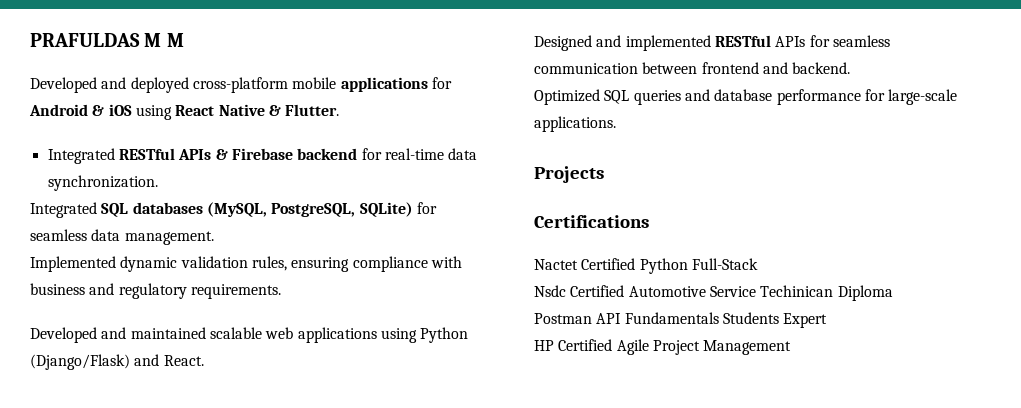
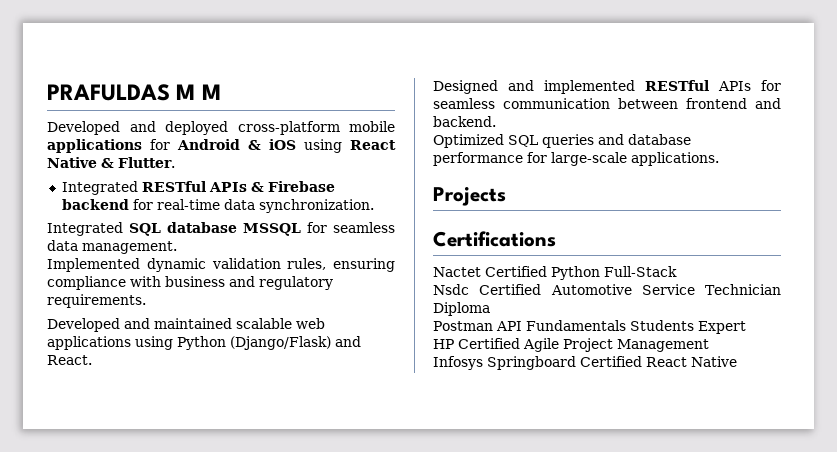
[132,202,413,217] databases (MySQL, PostgreSQL, SQLite) -> [167,222,301,236] database MSSQL
[760,285,834,297] Techinican -> [705,284,782,295] Technician
(792, 347) none -> [433,356,737,370] // Infosys Springboard Certified React Native

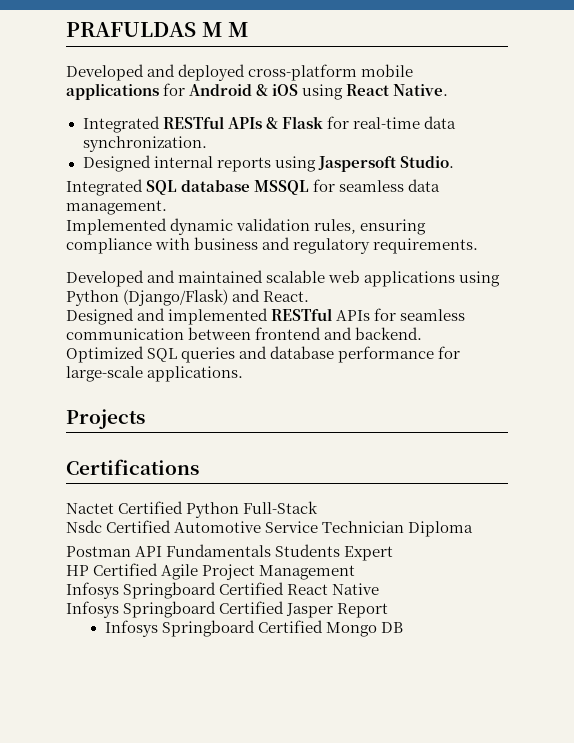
[47,157,175,168] Native & Flutter. -> [393,84,449,96] Native.
[267,181,335,192] [61,199,129,210] Firebase backend -> [281,116,323,129] Flask
(374, 206) none -> [82,155,454,172] // Designed internal reports using Jaspersoft Studio.
(737, 361) none -> [66,601,389,618] [104,620,404,637] // Infosys Springboard Certified Jasper Report // Infosys Springboard Certified Mongo DB

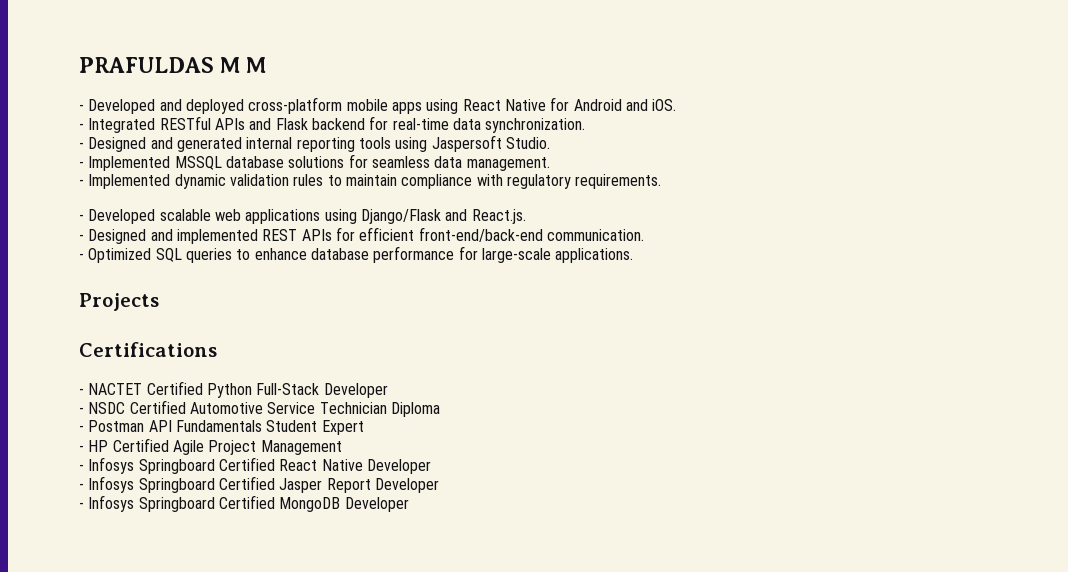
(250, 29) none -> [79,104,84,111] -
[66,83,449,100] [82,116,456,133] [82,136,207,152] [82,155,454,172] [66,179,310,196] applications for Android & iOS using React Native. // Integrated RESTful APIs & Flask for real-time data synchronization. // Designed internal reports using Jaspersoft Studio. // Integrated SQL database MSSQL -> [391,97,677,114] [79,116,586,133] [79,135,550,152] [79,156,345,171] apps using React Native for Android and iOS. // - Integrated RESTful APIs and Flask backend for real-time data synchronization. // - Designed and generated internal reporting tools using Jaspersoft Studio. // - Implemented MSSQL database solutions
(167, 207) none -> [79,179,84,186] -
[314,219,427,235] [66,237,291,254] rules, ensuring compliance with business and -> [293,174,503,189] rules to maintain compliance with
[66,270,264,287] Developed and maintained -> [79,209,156,224] - Developed
[66,289,310,306] Python (Django/Flask) and React. // -> [360,209,526,224] [79,234,84,241] Django/Flask and React.js. // -
[271,308,333,321] RESTful -> [262,229,298,241] REST
[400,309,466,321] [66,327,423,340] seamless communication between frontend and backend. // -> [359,227,644,242] [79,253,84,260] efficient front-end/back-end communication. // -
[239,346,268,359] and -> [236,248,307,260] to enhance
[66,503,114,514] Nactet -> [79,383,143,395] - NACTET
[66,520,102,533] // Nsdc -> [323,383,388,398] [79,402,126,414] Developer // - NSDC
(474, 529) none -> [79,425,84,432] -
[275,544,341,557] Students -> [266,420,318,432] Student
(394, 553) none -> [79,445,84,452] -
(356, 572) none -> [79,464,84,471] -
(380, 589) // -> [366,459,431,474] [79,483,84,490] Developer // -
[104,620,404,637] // Infosys Springboard Certified Mongo DB -> [374,478,439,493] [79,495,409,512] Developer // - Infosys Springboard Certified MongoDB Developer

